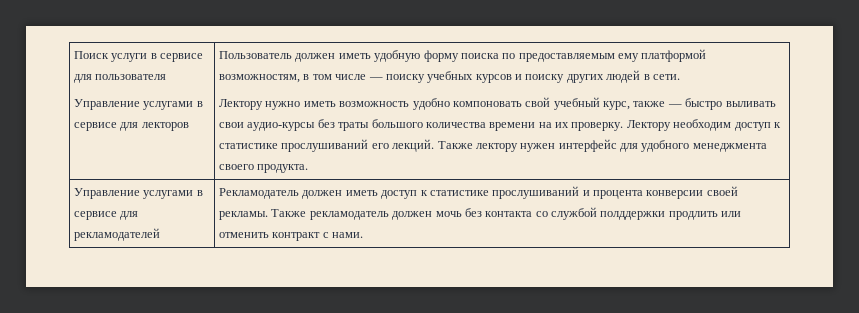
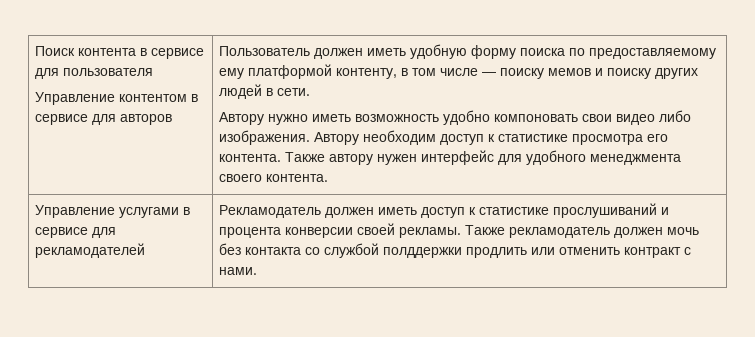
[111,53,148,62] услуги -> [78,48,137,56] контента
[143,101,203,110] [74,122,189,131] услугами в сервисе для лекторов -> [119,94,199,102] [35,114,173,125] контентом в сервисе для авторов
[518,53,615,62] предоставляемым -> [589,48,717,59] предоставляемому
[219,74,301,83] возможностям, -> [336,68,398,79] контенту,
[427,71,512,83] учебных курсов -> [548,68,592,76] мемов
[219,99,264,110] Лектору -> [219,112,265,125] Автору
[525,97,776,110] [219,119,781,131] [219,139,518,152] свой учебный курс, также — быстро выливать свои аудио-курсы без траты большого количества времени на их проверку. Лектору необходим доступ к статистике прослушиваний его лекций. Также лектору -> [582,110,692,125] [219,130,669,145] [219,152,374,165] свои видео либо изображения. Автору необходим доступ к статистике просмотра его контента. Также автору
[257,164,309,173] продукта. -> [266,174,329,182] контента.

